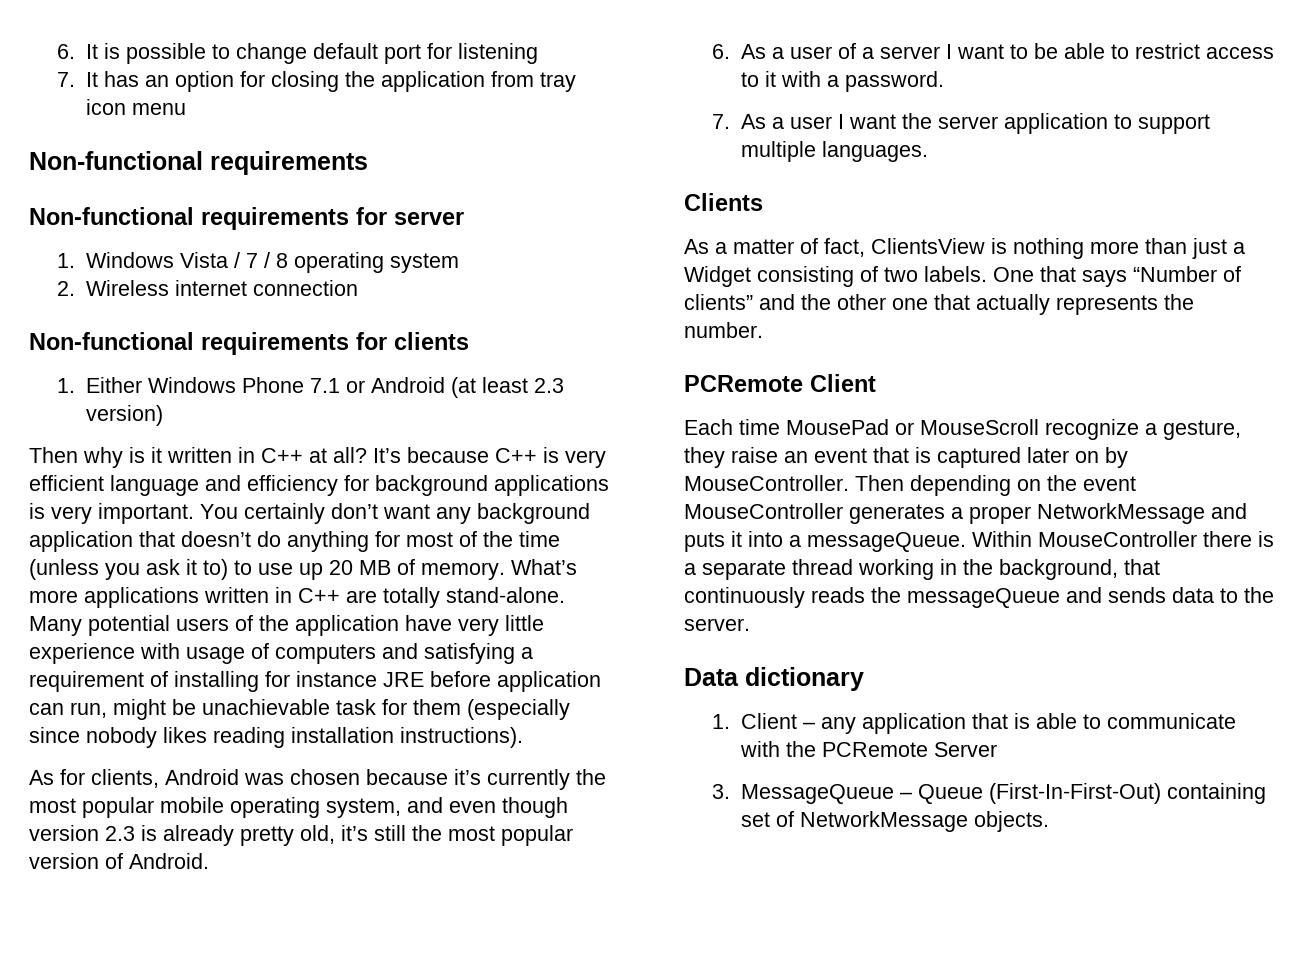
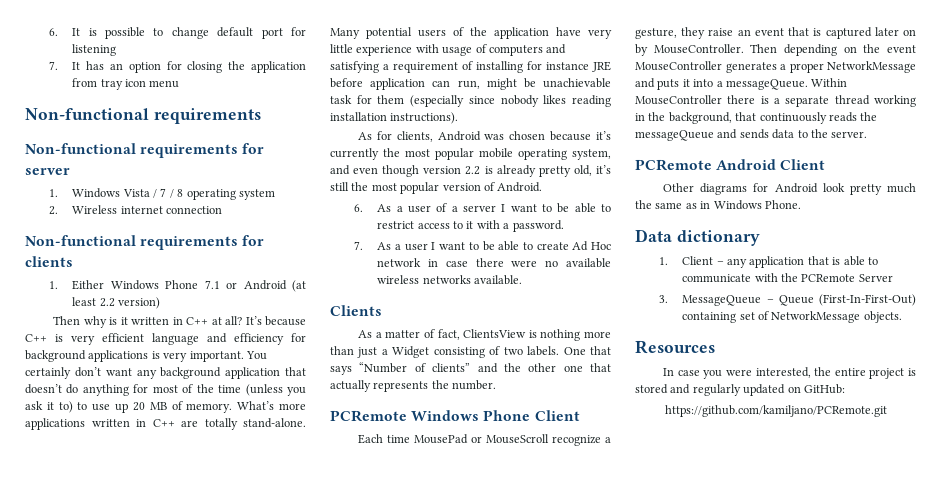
[534,378,565,393] 2.3 -> [99,298,115,307] 2.2
[105,826,135,841] 2.3 -> [465,166,481,175] 2.2
[902,113,1211,134] [741,141,929,162] the server application to support multiple languages. -> [468,241,611,251] [377,258,611,268] [377,275,523,285] to be able to create Ad Hoc network in case there were no available wireless networks available.
(803, 383) none -> [411,410,531,421] Windows Phone
(750, 624) none -> [635,159,826,171] [663,183,916,195] [635,200,801,210] // PCRemote Android Client // Other diagrams for Android look pretty much the same as in Windows Phone.
(1050, 821) none -> [635,340,715,354] [663,367,916,379] [635,384,845,396] [664,405,887,417] // Resources // In case you were interested, the entire project is stored and regularly updated on GitHub: // https://github.com/kamiljano/PCRemote.git

